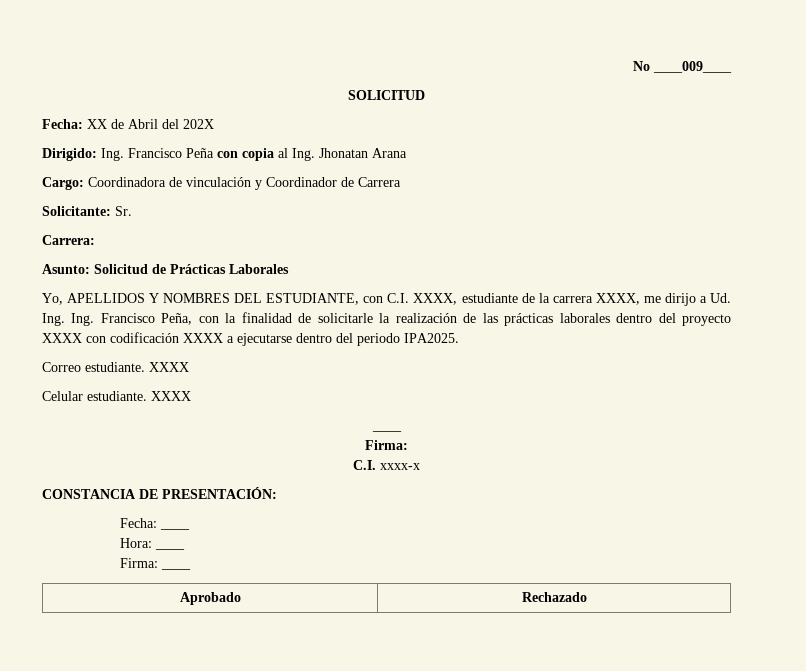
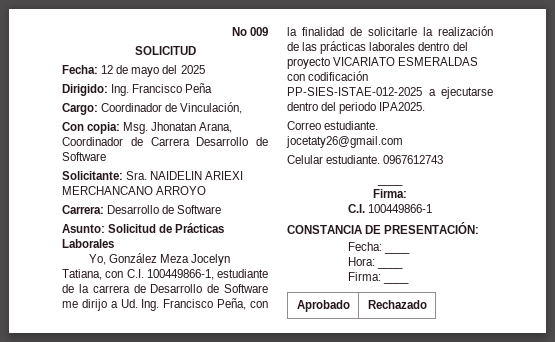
[653,61,732,73] ____009____ -> [249,27,268,36] 009
[87,119,214,129] XX de Abril del 202X -> [101,65,205,77] 12 de mayo del 2025
[217,148,407,161] [42,177,401,190] [42,206,132,216] [42,235,95,245] con copia al Ing. Jhonatan Arana // Cargo: Coordinadora de vinculación y Coordinador de Carrera // Solicitante: Sr. // Carrera: -> [62,102,243,115] [62,122,233,134] [62,137,268,146] [62,152,106,161] [62,171,244,180] [62,186,207,195] [62,205,222,214] // Cargo: Coordinador de Vinculación, // Con copia: Msg. Jhonatan Arana, Coordinador de Carrera Desarrollo de Software // Solicitante: Sra. NAIDELIN ARIEXI MERCHANCANO ARROYO // Carrera: Desarrollo de Software
[67,293,360,305] APELLIDOS Y NOMBRES DEL ESTUDIANTE, -> [109,253,231,266] [62,269,102,280] González Meza Jocelyn Tatiana,
[413,293,458,305] XXXX, -> [146,269,214,280] 100449866-1,
[595,293,640,305] XXXX, -> [133,284,268,293] de Desarrollo de Software
[71,313,95,326] Ing. -> (160, 305) none
[42,333,82,343] XXXX -> [333,57,479,66] VICARIATO ESMERALDAS
[183,333,223,343] XXXX -> [287,87,422,96] PP-SIES-ISTAE-012-2025
[149,362,189,372] XXXX -> [286,136,403,148] jocetaty26@gmail.com
[151,391,191,401] XXXX -> [383,155,444,164] 0967612743
[380,463,420,470] xxxx-x -> [368,204,433,213] 100449866-1

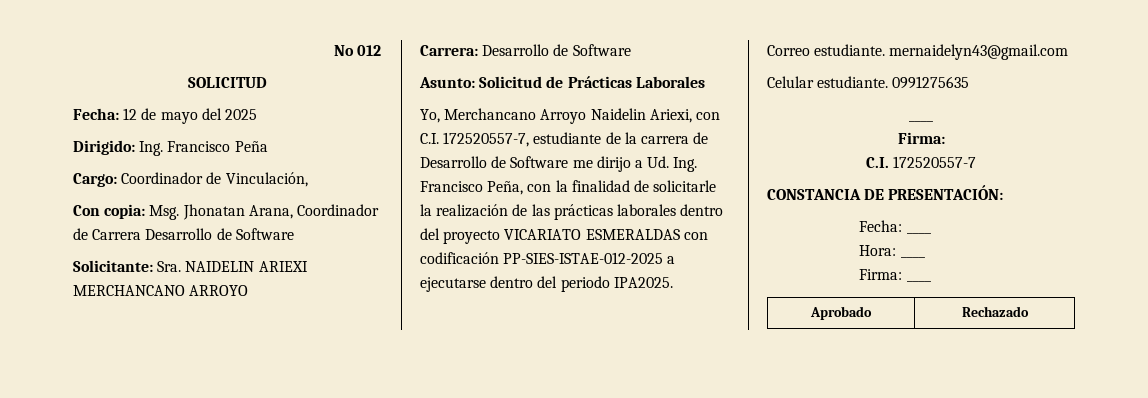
[249,27,268,36] 009 -> [357,45,381,56] 012
[109,253,231,266] [62,269,102,280] González Meza Jocelyn Tatiana, -> [444,108,692,124] Merchancano Arroyo Naidelin Ariexi,
[146,269,214,280] 100449866-1, -> [443,132,530,147] 172520557-7,
[286,136,403,148] jocetaty26@gmail.com -> [889,44,1069,60] mernaidelyn43@gmail.com
[383,155,444,164] 0967612743 -> [892,76,970,89] 0991275635
[368,204,433,213] 100449866-1 -> [893,156,977,168] 172520557-7

